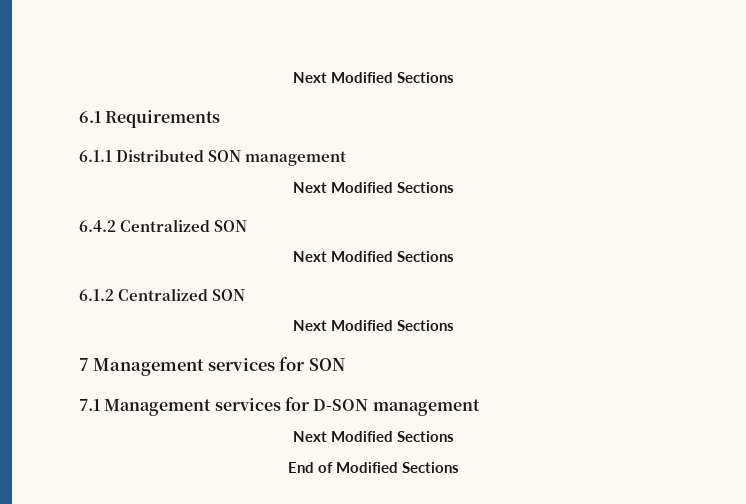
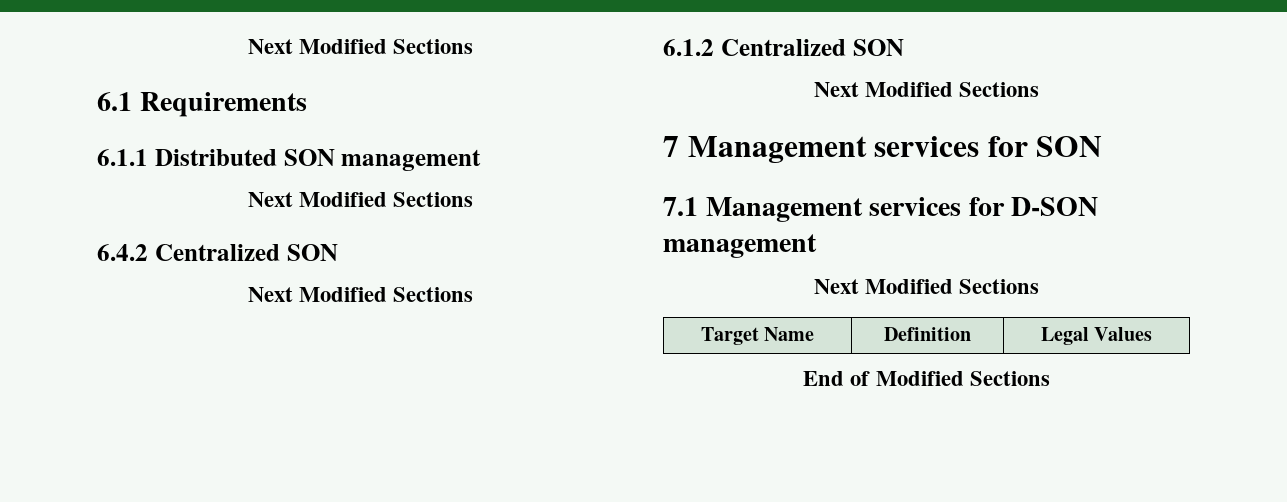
(454, 436) none -> [700,327,815,345] [884,327,971,341] [1040,327,1153,345] // Target Name | Definition | Legal Values

